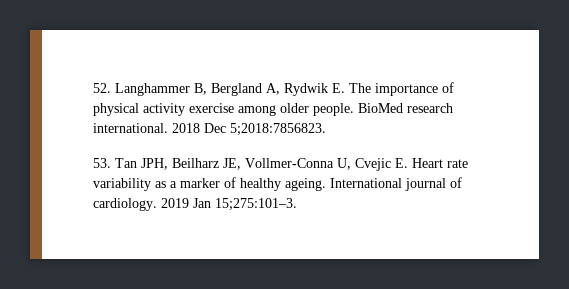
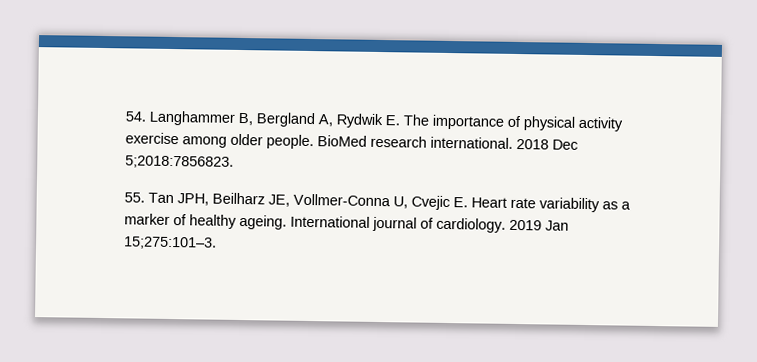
[93,83,112,93] 52. -> [125,111,147,122] 54.
[93,158,112,168] 53. -> [124,192,146,203] 55.

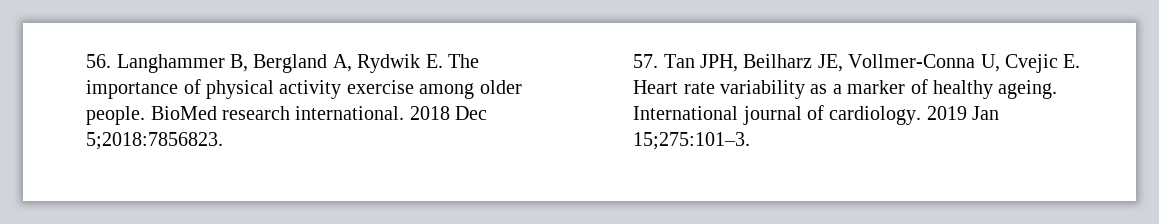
[125,111,147,122] 54. -> [86,54,112,68] 56.
[124,192,146,203] 55. -> [633,54,659,68] 57.

